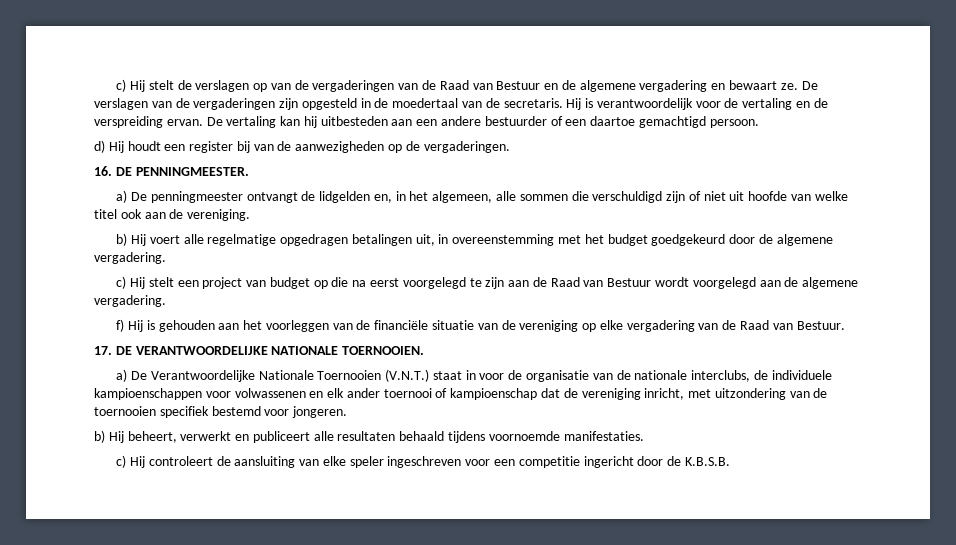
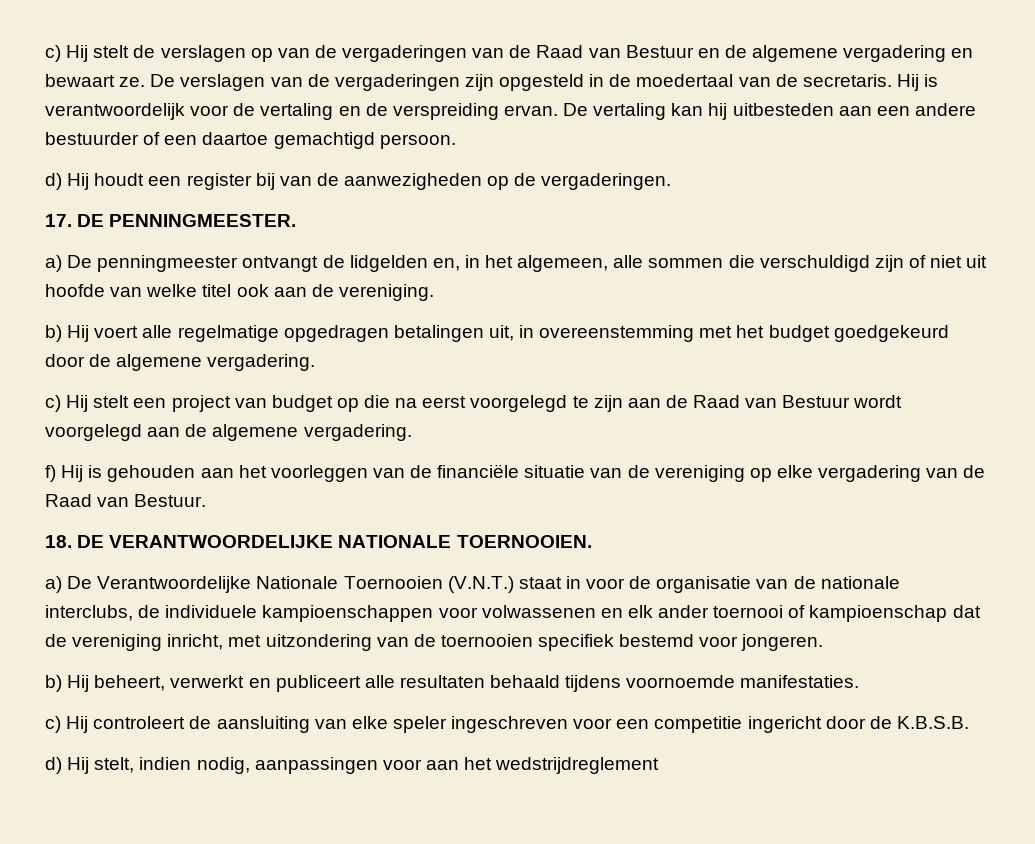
[94,166,112,176] 16. -> [45,214,72,227] 17.
[94,346,112,355] 17. -> [45,535,72,548] 18.
(730, 461) none -> [45,757,660,774] // d) Hij stelt, indien nodig, aanpassingen voor aan het wedstrijdreglement

